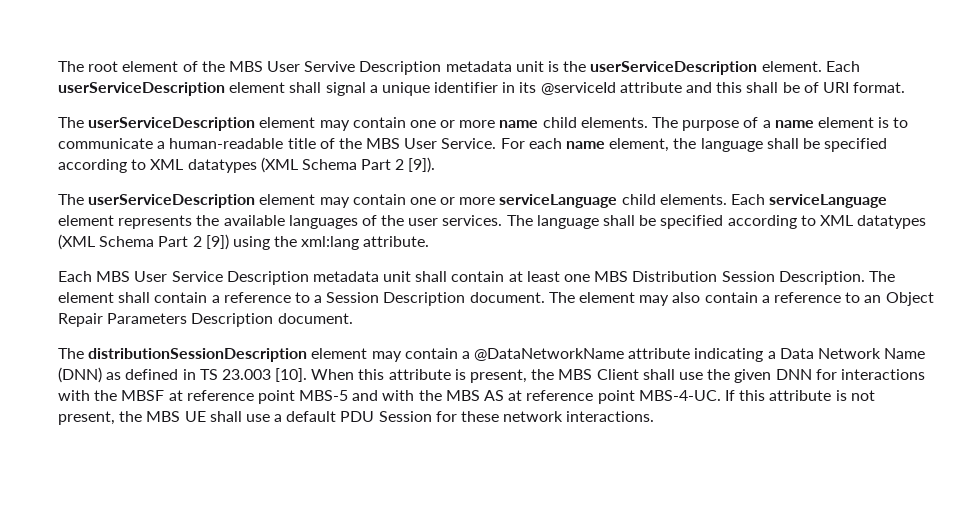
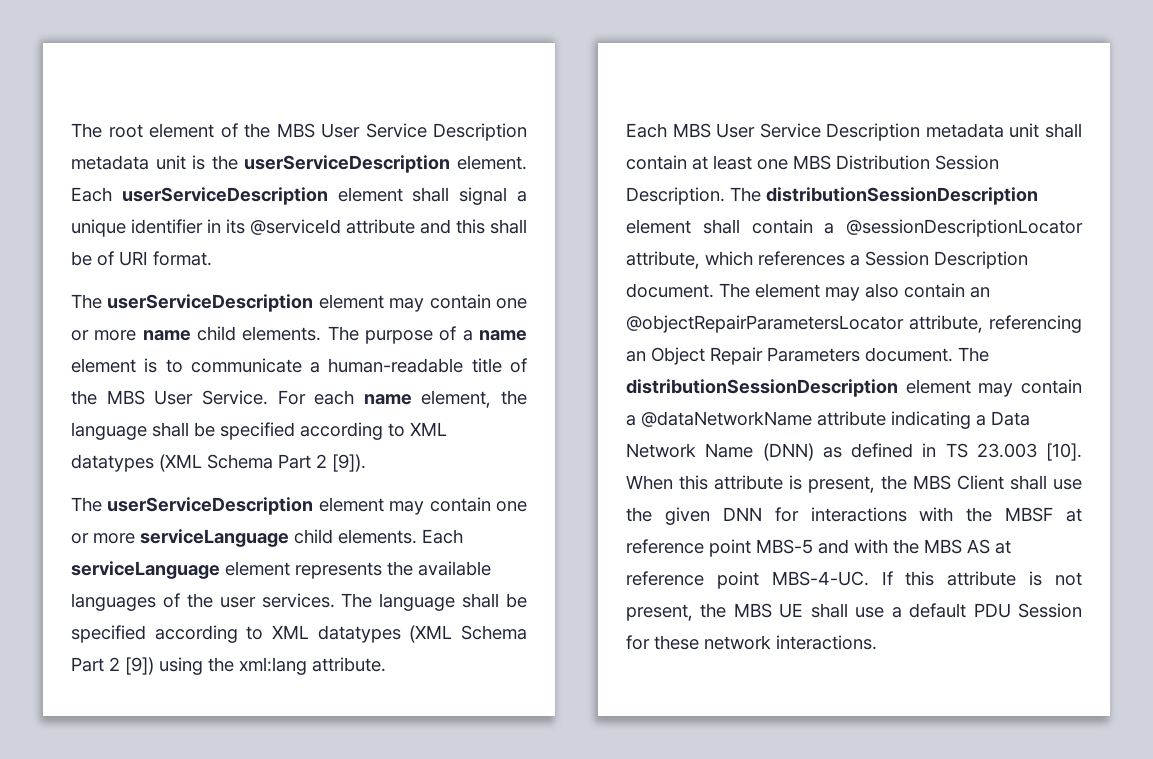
[304,61,356,72] Servive -> [365,123,427,138] Service
(895, 276) none -> [766,187,1038,205] distributionSessionDescription
[223,292,310,303] reference to -> [846,219,1083,237] [626,251,845,269] @sessionDescriptionLocator attribute, which references
[761,292,861,303] a reference to -> [970,287,990,298] [626,315,1082,333] an @objectRepairParametersLocator attribute, referencing
[191,313,353,327] Description document. // -> [865,347,953,362] document.
[474,348,625,361] @DataNetworkName -> [641,411,812,427] @dataNetworkName

